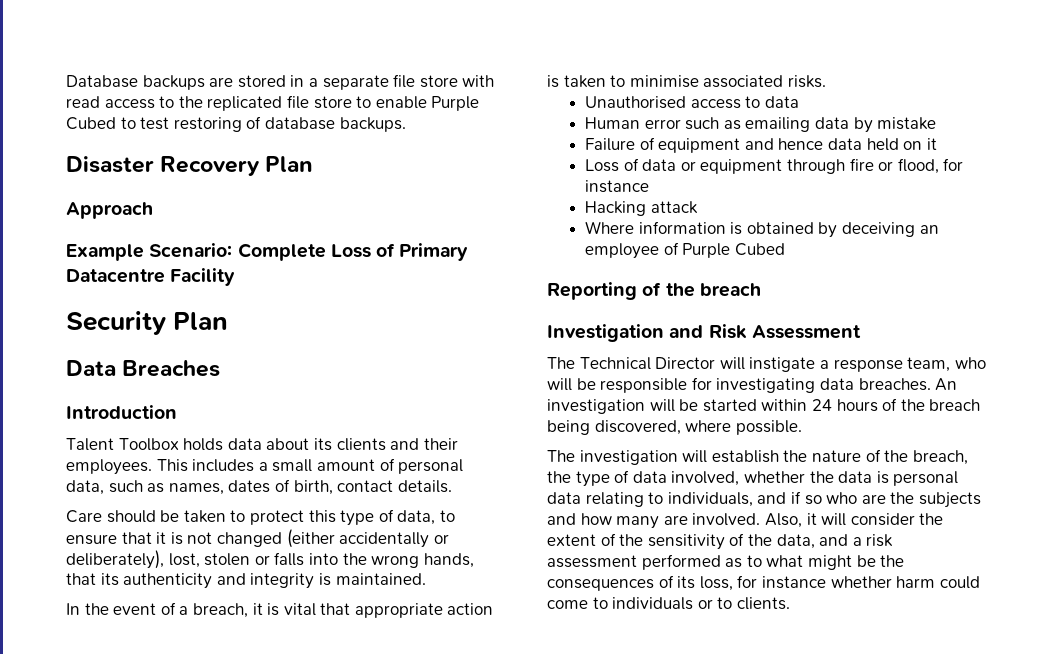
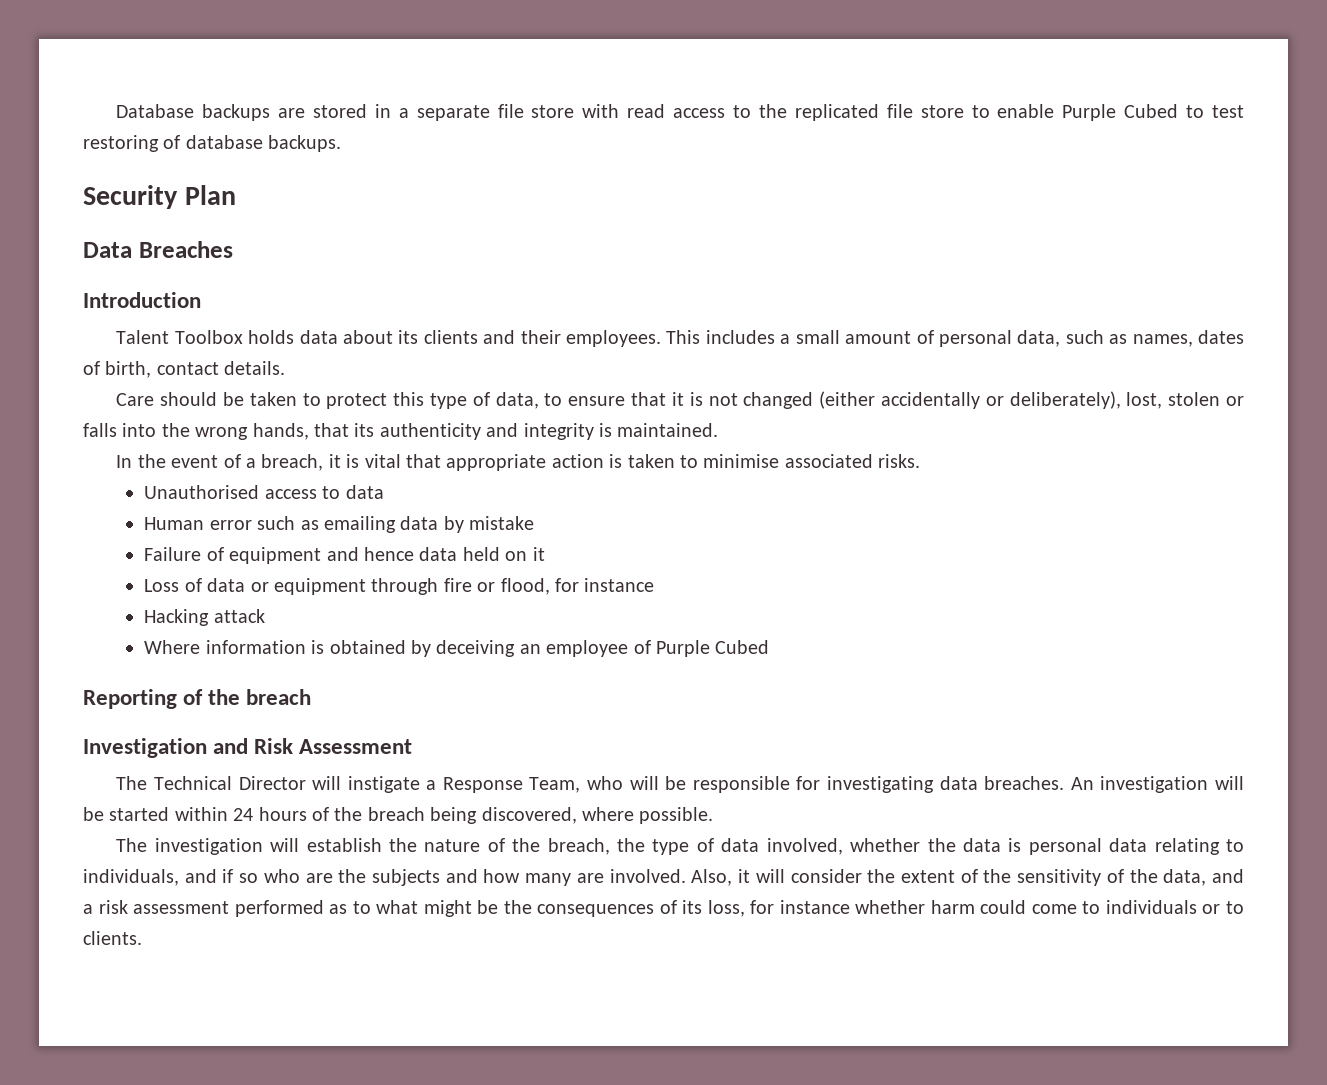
[66,156,314,176] [66,202,153,219] [66,243,469,261] [66,268,236,286] // Disaster Recovery Plan // Approach // Example Scenario: Complete Loss of Primary Datacentre Facility -> (342, 143) none
[833,357,951,372] response team, -> [442,777,581,793] Response Team,

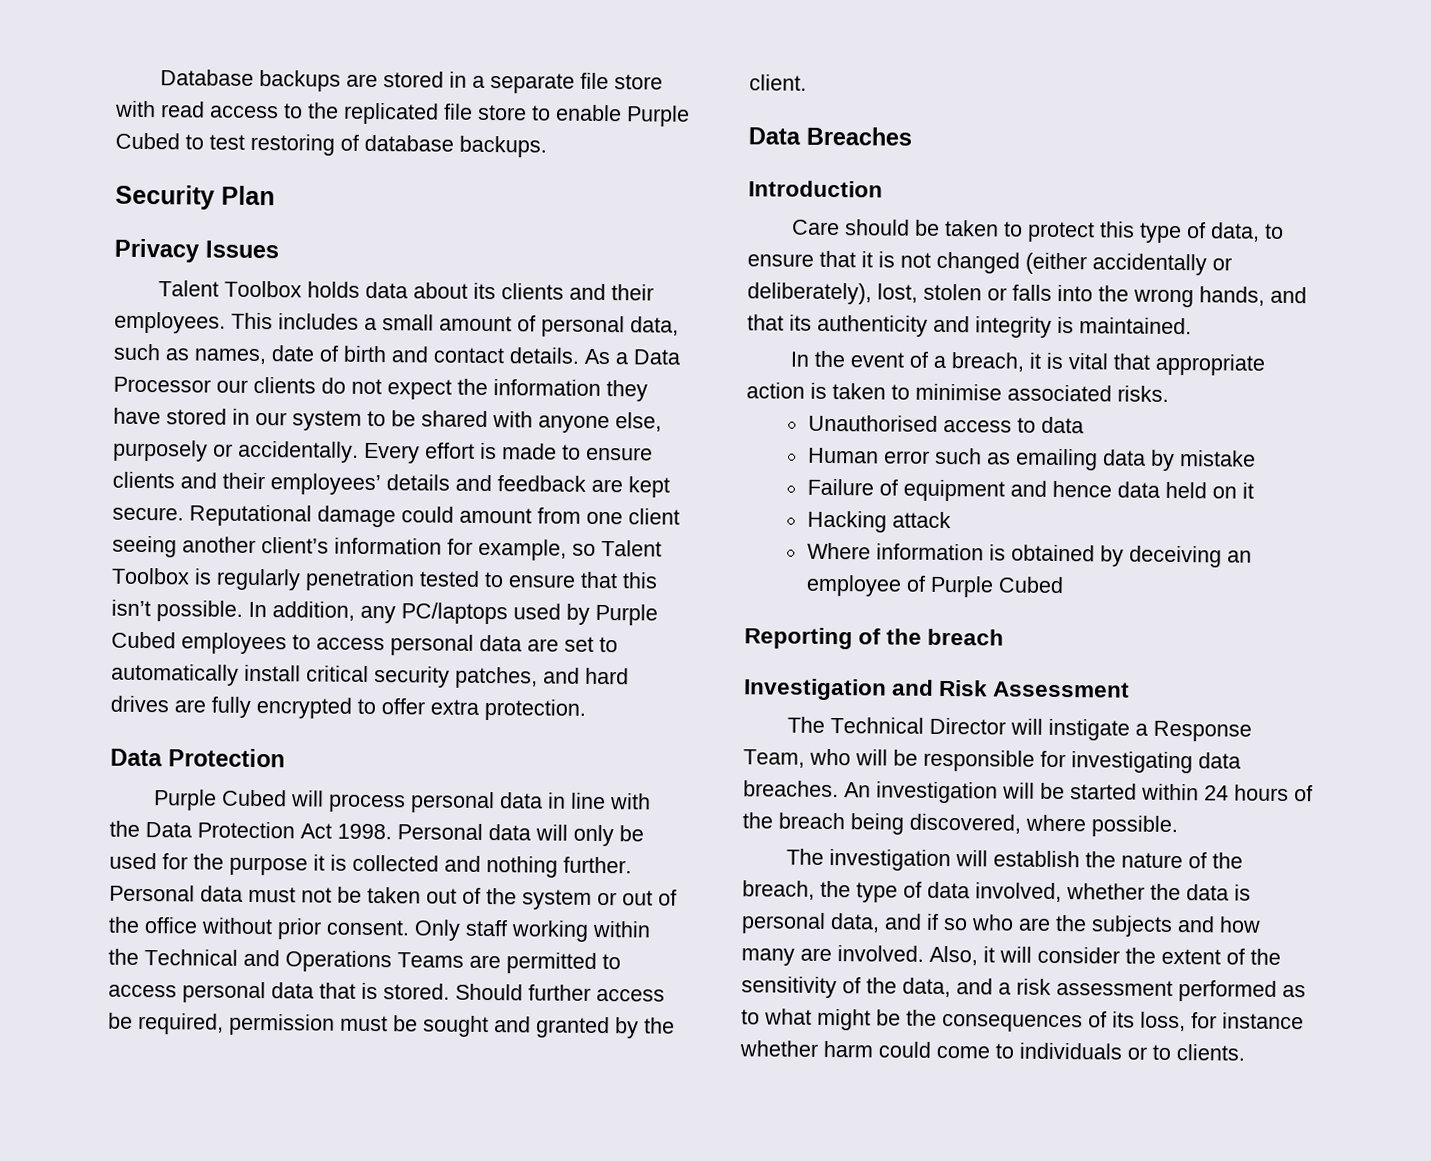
[83,241,233,258] [83,292,201,308] Data Breaches // Introduction -> [114,238,279,263] Privacy Issues
[1197,330,1244,344] [83,361,286,378] dates of birth, contact details. -> [271,345,681,365] [113,376,648,402] [113,407,662,434] [113,439,653,464] [112,471,670,498] [112,504,680,528] [112,535,662,561] [111,567,658,592] [111,599,658,626] [111,631,618,656] [111,663,629,689] [110,695,586,721] [110,748,285,768] [152,789,651,814] [109,820,644,847] [109,852,632,878] [109,884,677,910] [108,916,651,942] [108,948,621,974] [108,981,665,1004] [108,1012,675,1039] [749,74,807,91] [748,126,912,146] [748,180,883,198] date of birth and contact details. As a Data Processor our clients do not expect the information they have stored in our system to be shared with anyone else, purposely or accidentally. Every effort is made to ensure clients and their employees’ details and feedback are kept secure. Reputational damage could amount from one client seeing another client’s information for example, so Talent Toolbox is regularly penetration tested to ensure that this isn’t possible. In addition, any PC/laptops used by Purple Cubed employees to access personal data are set to automatically install critical security patches, and hard drives are fully encrypted to offer extra protection. // Data Protection // Purple Cubed will process personal data in line with the Data Protection Act 1998. Personal data will only be used for the purpose it is collected and nothing further. Personal data must not be taken out of the system or out of the office without prior consent. Only staff working within the Technical and Operations Teams are permitted to access personal data that is stored. Should further access be required, permission must be sought and granted by the client. // Data Breaches // Introduction
(309, 431) none -> [1270,286,1307,304] and
[144,578,655,595] // Loss of data or equipment through fire or flood, for instance -> (1254, 490) none
[1109,838,1244,855] [83,869,179,886] data relating to individuals, -> [830,913,880,933] data,

